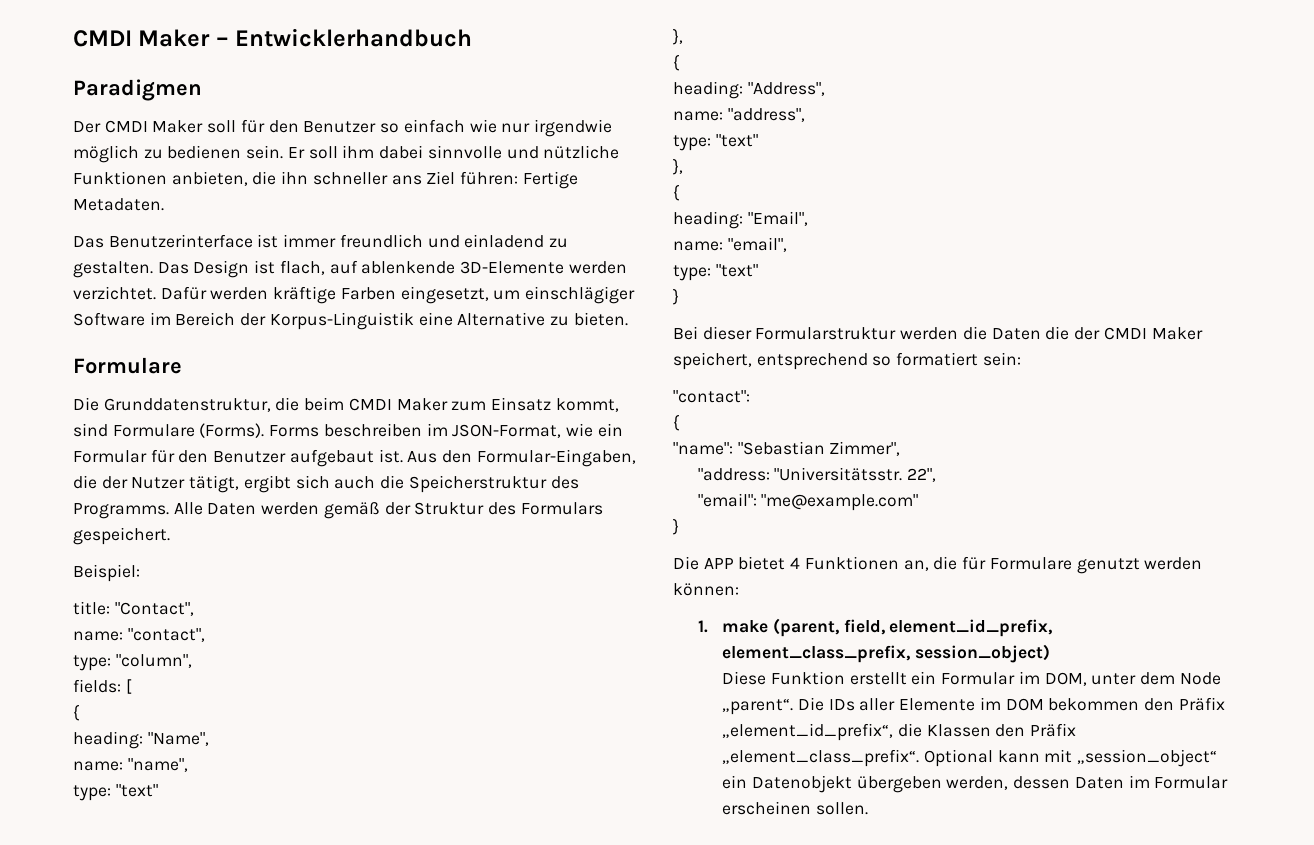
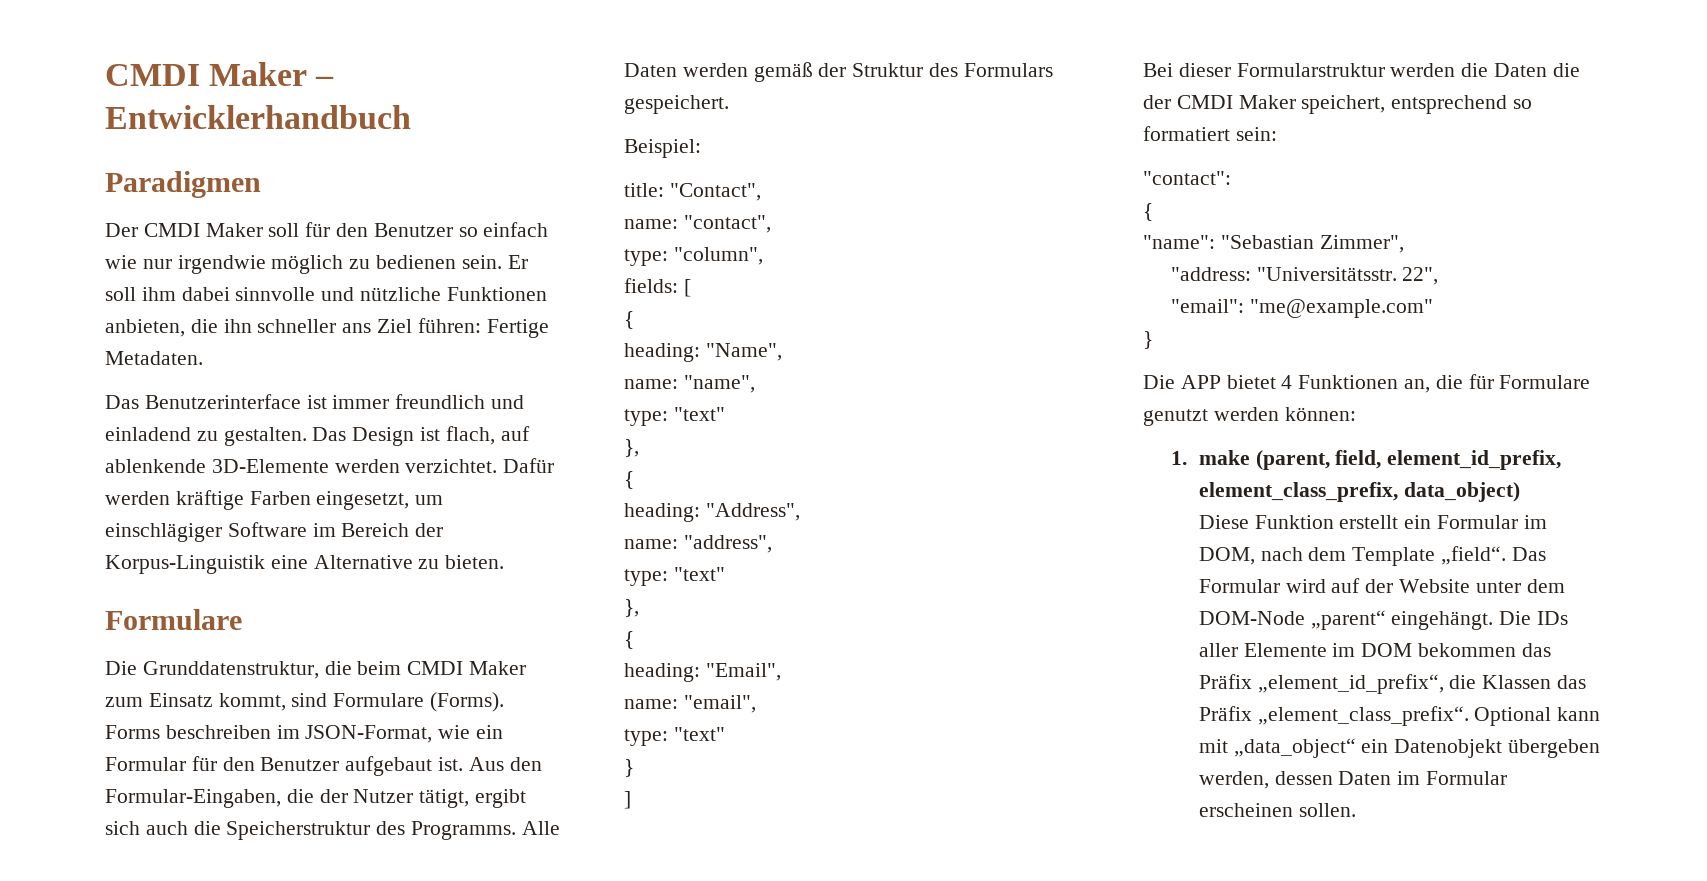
(679, 296) none -> [624,791,631,809] // ]
[914,644,1050,663] session_object) -> [1403,482,1520,502] data_object)
[1091,672,1221,685] [722,699,794,715] unter dem Node „parent“. -> [1260,546,1546,566] [1198,578,1565,593] [1198,610,1494,630] nach dem Template „field“. Das Formular wird auf der Website unter dem DOM-Node „parent“ eingehängt.
[1143,698,1174,711] den -> [1521,643,1551,657] das
[995,724,1026,737] den -> [1556,675,1586,689] das
[1077,749,1218,767] „session_object“ -> [1233,738,1356,758] „data_object“

